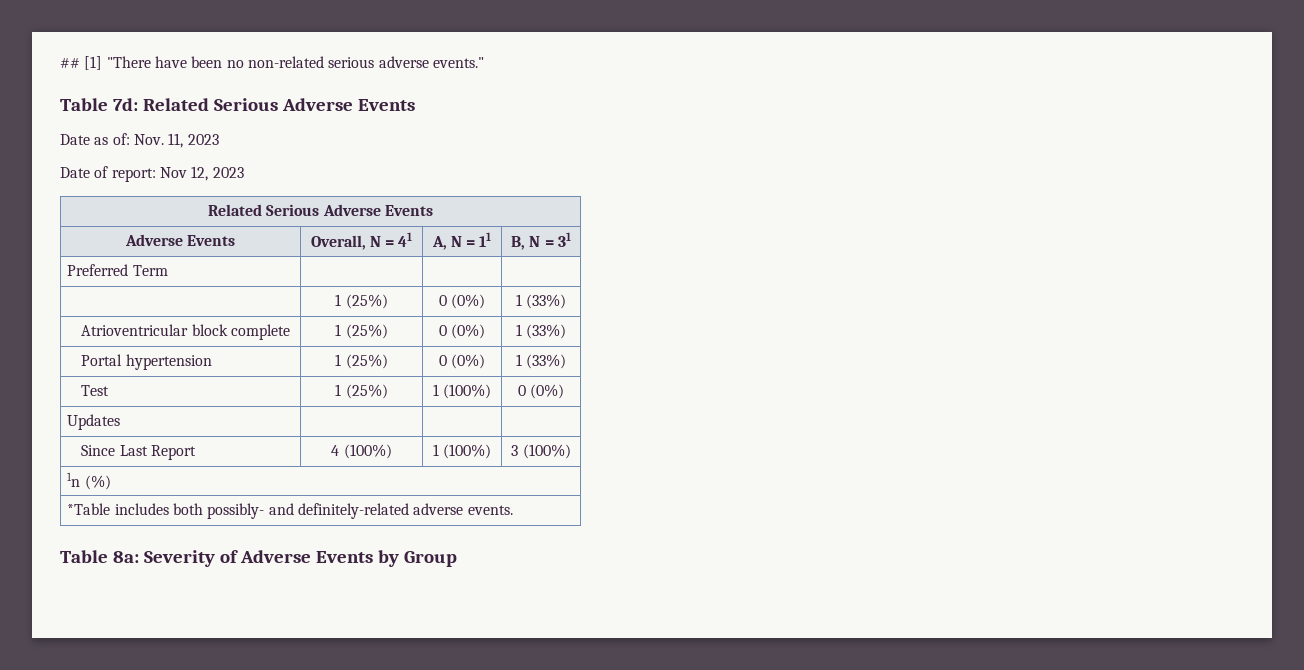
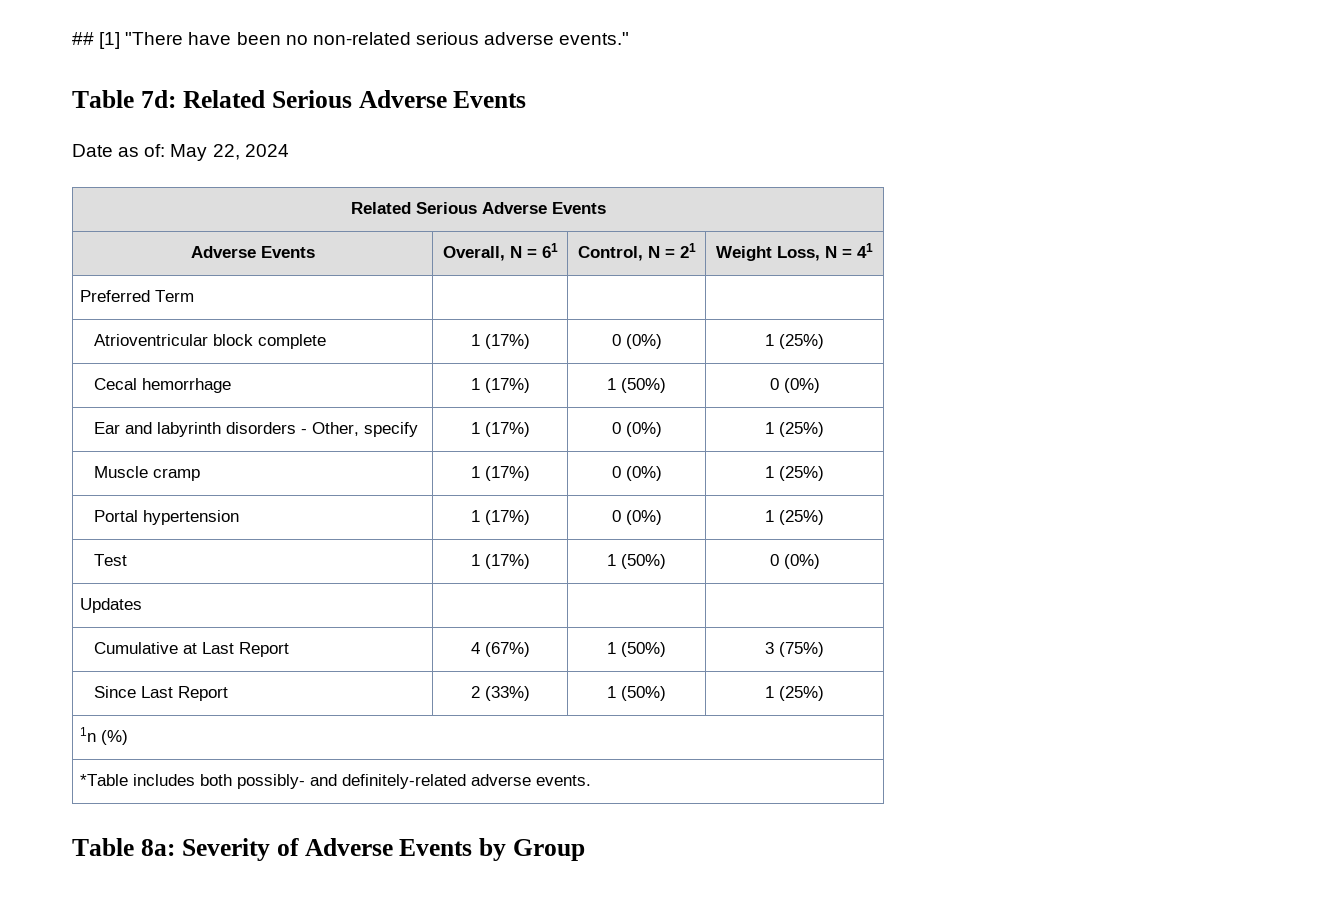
[133,133,219,148] [60,166,244,182] Nov. 11, 2023 // Date of report: Nov 12, 2023 -> [170,144,289,161] May 22, 2024
[398,232,413,247] [431,232,492,250] [511,232,571,250] 41 | A, N = 11 | B, N = 31 -> [541,243,558,258] [577,243,696,261] [716,243,873,261] 61 | Control, N = 21 | Weight Loss, N = 41
[335,294,388,309] [438,294,486,309] [515,294,567,309] [81,324,291,340] [335,324,388,339] [438,324,486,339] [515,324,567,339] | 1 (25%) | 0 (0%) | 1 (33%) // Atrioventricular block complete | 1 (25%) | 0 (0%) | 1 (33%) -> [94,334,327,349] [470,334,530,349] [611,334,662,349] [765,334,824,349] [94,378,232,393] [470,378,530,393] [607,378,666,393] [769,378,820,393] [94,422,419,437] [470,422,530,437] [611,422,662,437] [765,422,824,437] [94,466,201,481] [470,466,530,481] [611,466,662,481] [765,466,824,481] Atrioventricular block complete | 1 (17%) | 0 (0%) | 1 (25%) // Cecal hemorrhage | 1 (17%) | 1 (50%) | 0 (0%) // Ear and labyrinth disorders - Other, specify | 1 (17%) | 0 (0%) | 1 (25%) // Muscle cramp | 1 (17%) | 0 (0%) | 1 (25%)
[345,354,388,369] [438,354,486,369] [515,354,567,369] (25%) | 0 (0%) | 1 (33%) -> [484,510,530,525] [611,510,662,525] [765,510,824,525] (17%) | 0 (0%) | 1 (25%)
[345,384,388,399] [432,384,492,399] (25%) | 1 (100%) -> [484,554,530,569] [607,554,666,569] (17%) | 1 (50%)
(121, 422) none -> [94,642,290,657] [470,642,530,657] [607,642,666,657] [765,642,824,657] // Cumulative at Last Report | 4 (67%) | 1 (50%) | 3 (75%)
[331,444,392,459] [432,444,492,459] [511,444,571,459] 4 (100%) | 1 (100%) | 3 (100%) -> [470,686,530,701] [607,686,666,701] [765,686,824,701] 2 (33%) | 1 (50%) | 1 (25%)

